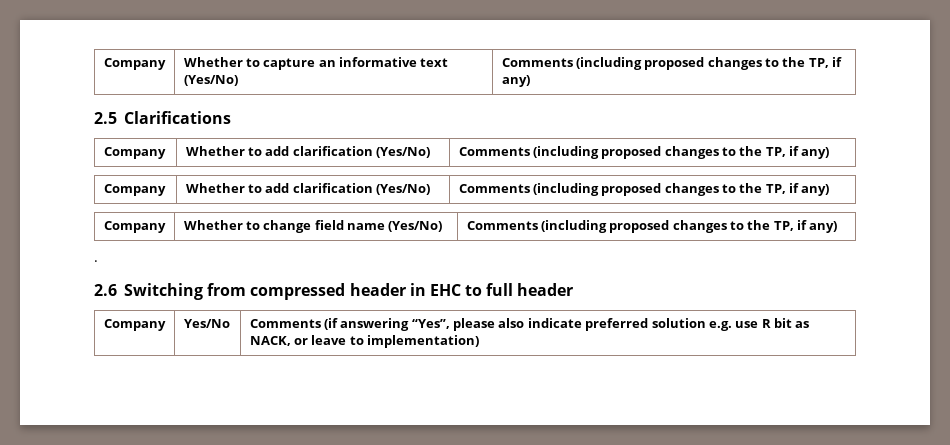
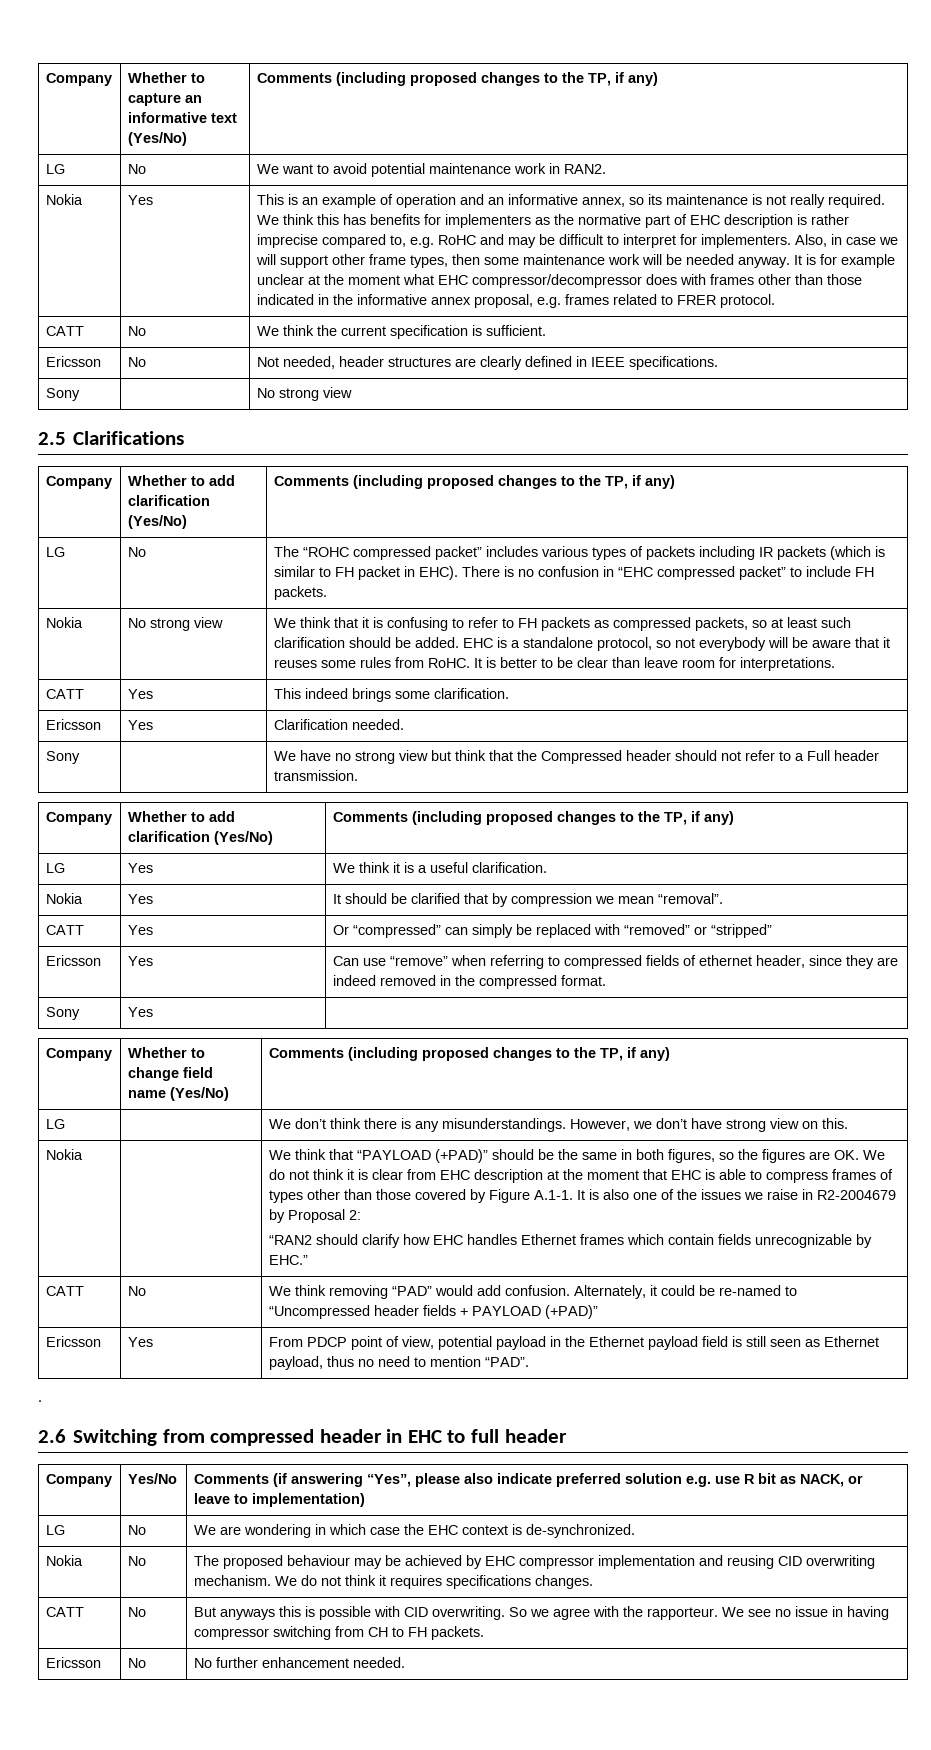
(530, 81) none -> [45,164,65,174] [127,164,146,174] [256,163,606,177] [45,194,83,205] [127,195,153,205] [256,194,885,208] [256,214,849,228] [256,234,898,248] [255,254,895,268] [256,274,862,288] [256,294,775,308] [45,326,84,336] [127,326,146,336] [256,325,546,339] [45,356,101,367] [127,357,146,367] [256,356,718,370] [45,388,80,401] [256,387,352,401] // LG | No | We want to avoid potential maintenance work in RAN2. // Nokia | Yes | This is an example of operation and an informative annex, so its maintenance is not really required. We think this has benefits for implementers as the normative part of EHC description is rather imprecise compared to, e.g. RoHC and may be difficult to interpret for implementers. Also, in case we will support other frame types, then some maintenance work will be needed anyway. It is for example unclear at the moment what EHC compressor/decompressor does with frames other than those indicated in the informative annex proposal, e.g. frames related to FRER protocol. // CATT | No | We think the current specification is sufficient. // Ericsson | No | Not needed, header structures are clearly defined in IEEE specifications. // Sony | | No strong view
(830, 153) none -> [45,547,65,557] [127,547,146,557] [273,546,885,560] [273,566,874,580] [273,586,327,600] [45,617,83,628] [127,617,223,631] [273,617,851,631] [273,637,890,651] [273,657,835,671] [45,689,84,699] [127,689,153,699] [273,688,509,702] [45,719,101,730] [127,720,153,730] [273,719,404,730] [45,751,80,764] [273,750,879,764] [273,770,358,781] // LG | No | The “ROHC compressed packet” includes various types of packets including IR packets (which is similar to FH packet in EHC). There is no confusion in “EHC compressed packet” to include FH packets. // Nokia | No strong view | We think that it is confusing to refer to FH packets as compressed packets, so at least such clarification should be added. EHC is a standalone protocol, so not everybody will be aware that it reuses some rules from RoHC. It is better to be clear than leave room for interpretations. // CATT | Yes | This indeed brings some clarification. // Ericsson | Yes | Clarification needed. // Sony | | We have no strong view but think that the Compressed header should not refer to a Full header transmission.
(830, 190) none -> [45,863,65,873] [127,863,153,873] [332,862,547,873] [45,893,83,904] [127,894,153,904] [332,893,723,907] [45,925,84,935] [127,925,153,935] [332,924,772,938] [45,955,101,966] [127,956,153,966] [332,955,898,969] [332,975,606,989] [45,1007,80,1020] [127,1007,153,1017] // LG | Yes | We think it is a useful clarification. // Nokia | Yes | It should be clarified that by compression we mean “removal”. // CATT | Yes | Or “compressed” can simply be replaced with “removed” or “stripped” // Ericsson | Yes | Can use “remove” when referring to compressed fields of ethernet header, since they are indeed removed in the compressed format. // Sony | Yes |
(838, 227) none -> [45,1119,65,1129] [268,1118,848,1132] [45,1149,83,1160] [268,1149,885,1163] [268,1169,893,1183] [268,1189,896,1203] [268,1209,361,1223] [268,1234,872,1248] [268,1255,308,1265] [45,1286,84,1296] [127,1286,146,1296] [268,1285,797,1299] [268,1305,598,1319] [45,1336,101,1347] [127,1337,153,1347] [268,1336,879,1350] [268,1356,529,1370] // LG | | We don’t think there is any misunderstandings. However, we don’t have strong view on this. // Nokia | | We think that “PAYLOAD (+PAD)” should be the same in both figures, so the figures are OK. We do not think it is clear from EHC description at the moment that EHC is able to compress frames of types other than those covered by Figure A.1-1. It is also one of the issues we raise in R2-2004679 by Proposal 2: // “RAN2 should clarify how EHC handles Ethernet frames which contain fields unrecognizable by EHC.” // CATT | No | We think removing “PAD” would add confusion. Alternately, it could be re-named to “Uncompressed header fields + PAYLOAD (+PAD)” // Ericsson | Yes | From PDCP point of view, potential payload in the Ethernet payload field is still seen as Ethernet payload, thus no need to mention “PAD”.
(479, 341) none -> [45,1525,65,1535] [127,1525,146,1535] [193,1524,635,1538] [45,1555,83,1566] [127,1556,146,1566] [193,1555,875,1569] [193,1575,593,1589] [45,1607,84,1617] [127,1607,146,1617] [193,1606,889,1620] [193,1626,484,1640] [45,1657,101,1668] [127,1658,146,1668] [193,1657,405,1668] // LG | No | We are wondering in which case the EHC context is de-synchronized. // Nokia | No | The proposed behaviour may be achieved by EHC compressor implementation and reusing CID overwriting mechanism. We do not think it requires specifications changes. // CATT | No | But anyways this is possible with CID overwriting. So we agree with the rapporteur. We see no issue in having compressor switching from CH to FH packets. // Ericsson | No | No further enhancement needed.

